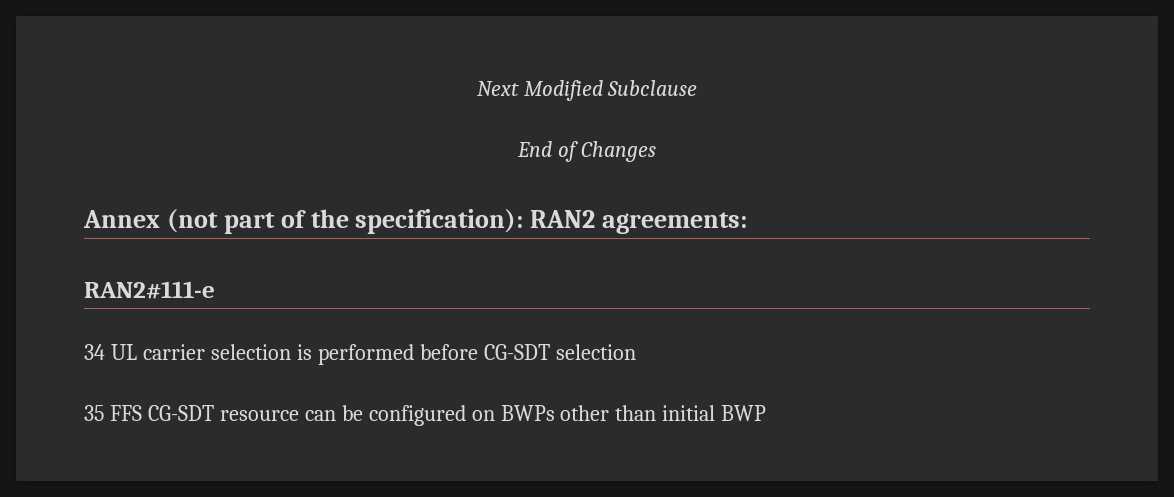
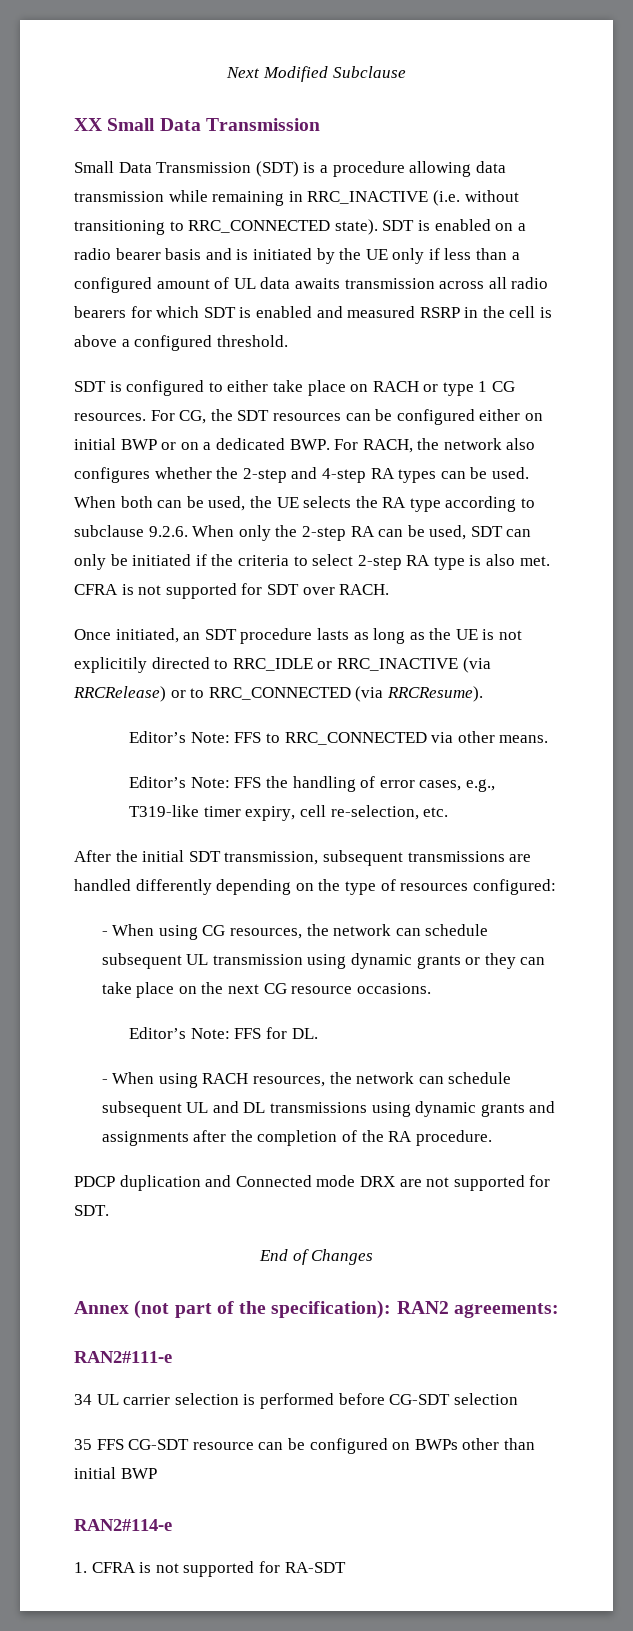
(698, 88) none -> [74,118,320,131] [74,161,506,177] [74,190,519,206] [74,219,526,235] [74,248,520,264] [74,277,549,293] [74,306,553,318] [74,335,288,351] [74,380,516,396] [74,409,543,425] [74,438,536,453] [74,467,529,483] [74,496,536,512] [74,525,532,541] [74,554,550,570] [74,583,390,599] [74,628,523,644] [74,657,491,673] [73,686,483,702] [129,731,549,745] [129,776,495,792] [129,805,449,821] [74,850,532,866] [74,879,556,895] [101,924,489,940] [101,953,546,969] [101,982,431,998] [129,1027,318,1039] [101,1072,512,1088] [101,1101,556,1117] [101,1130,492,1146] [74,1175,551,1191] [74,1205,109,1216] // XX Small Data Transmission // Small Data Transmission (SDT) is a procedure allowing data transmission while remaining in RRC_INACTIVE (i.e. without transitioning to RRC_CONNECTED state). SDT is enabled on a radio bearer basis and is initiated by the UE only if less than a configured amount of UL data awaits transmission across all radio bearers for which SDT is enabled and measured RSRP in the cell is above a configured threshold. // SDT is configured to either take place on RACH or type 1 CG resources. For CG, the SDT resources can be configured either on initial BWP or on a dedicated BWP. For RACH, the network also configures whether the 2-step and 4-step RA types can be used. When both can be used, the UE selects the RA type according to subclause 9.2.6. When only the 2-step RA can be used, SDT can only be initiated if the criteria to select 2-step RA type is also met. CFRA is not supported for SDT over RACH. // Once initiated, an SDT procedure lasts as long as the UE is not explicitily directed to RRC_IDLE or RRC_INACTIVE (via RRCRelease) or to RRC_CONNECTED (via RRCResume). // Editor’s Note: FFS to RRC_CONNECTED via other means. // Editor’s Note: FFS the handling of error cases, e.g., T319-like timer expiry, cell re-selection, etc. // After the initial SDT transmission, subsequent transmissions are handled differently depending on the type of resources configured: // - When using CG resources, the network can schedule subsequent UL transmission using dynamic grants or they can take place on the next CG resource occasions. // Editor’s Note: FFS for DL. // - When using RACH resources, the network can schedule subsequent UL and DL transmissions using dynamic grants and assignments after the completion of the RA procedure. // PDCP duplication and Connected mode DRX are not supported for SDT.
(767, 413) none -> [74,1519,172,1531] [74,1561,346,1577] // RAN2#114-e // 1. CFRA is not supported for RA-SDT

